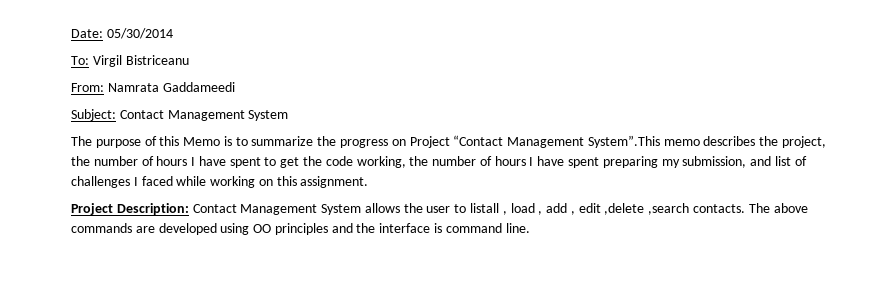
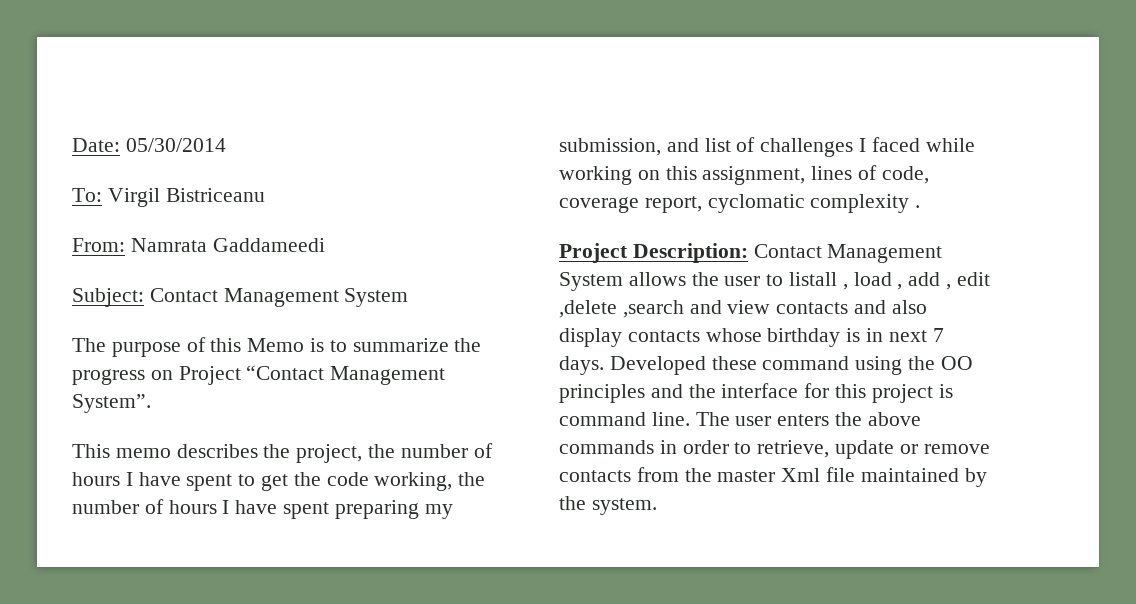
[587,135,660,148] System”.This -> [72,394,151,413] [72,444,110,458] System”. // This
[300,176,369,188] assignment. -> [702,165,929,185] [559,194,921,213] assignment, lines of code, coverage report, cyclomatic complexity .
[693,203,808,213] [71,223,250,235] contacts. The above commands are developed using -> [689,300,927,314] [559,328,944,347] [559,356,936,375] and view contacts and also display contacts whose birthday is in next 7 days. Developed these command using the
[434,223,530,233] is command line. -> [804,383,953,403] [559,412,921,426] [559,440,990,459] [559,467,987,487] [559,496,657,515] for this project is command line. The user enters the above commands in order to retrieve, update or remove contacts from the master Xml file maintained by the system.

